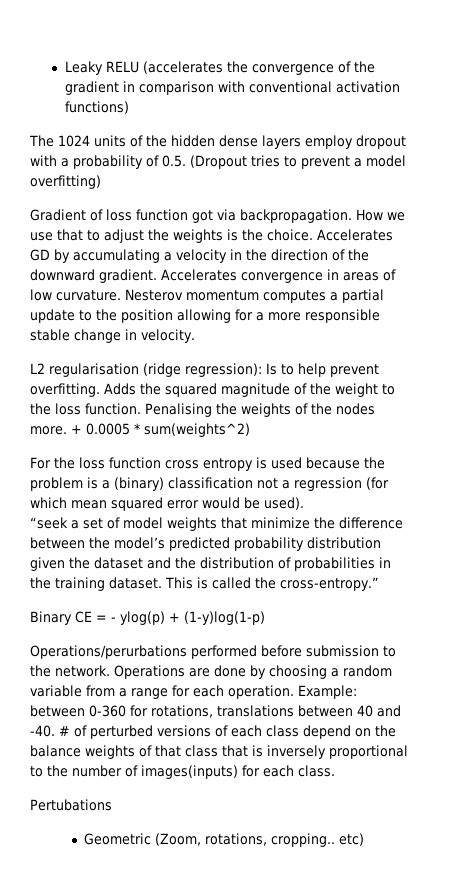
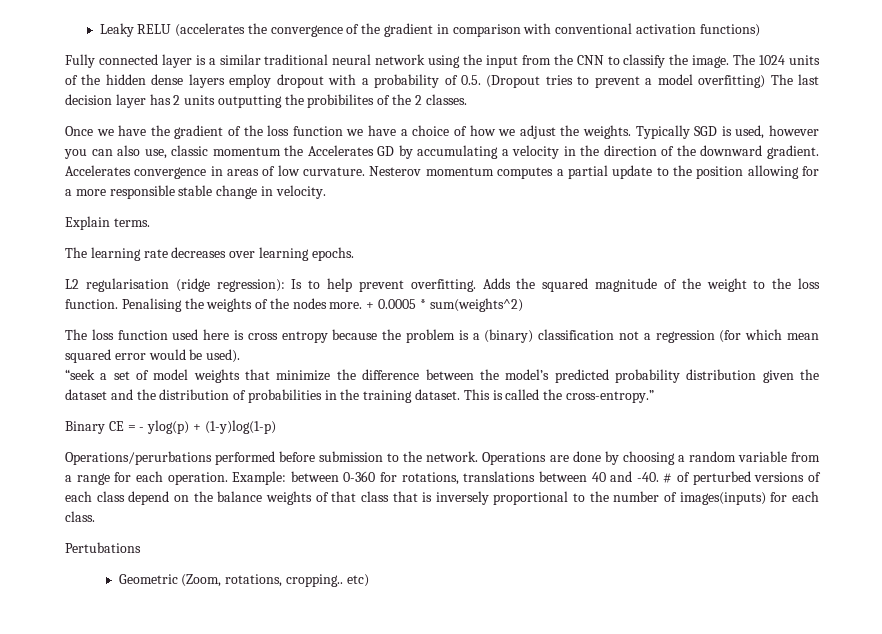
(129, 107) none -> [65,54,730,68] Fully connected layer is a similar traditional neural network using the input from the CNN to classify the image.
[30,209,405,223] [30,229,313,243] // Gradient of loss function got via backpropagation. How we use that to adjust the weights is the choice. -> [770,74,820,85] [65,94,467,108] [65,125,819,139] [64,145,304,159] The last decision layer has 2 units outputting the probibilites of the 2 classes. // Once we have the gradient of the loss function we have a choice of how we adjust the weights. Typically SGD is used, however you can also use, classic momentum the
(195, 336) none -> [65,216,150,230] [65,247,354,261] // Explain terms. // The learning rate decreases over learning epochs.
[30,457,302,471] For the loss function cross entropy is used -> [65,329,328,343] The loss function used here is cross entropy

